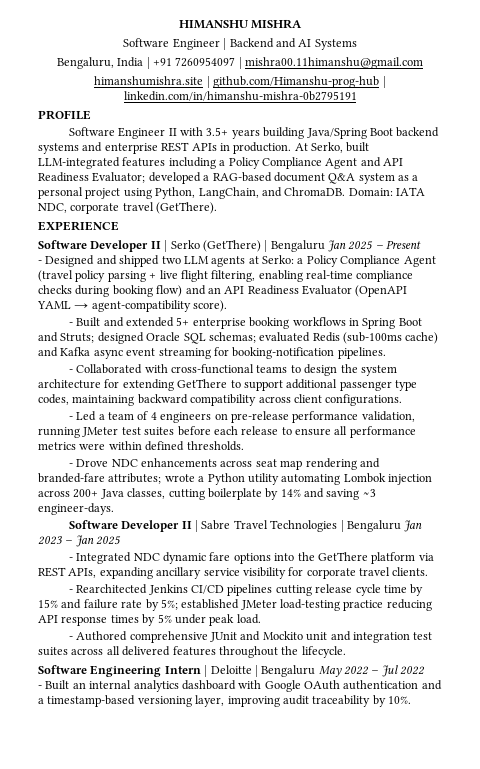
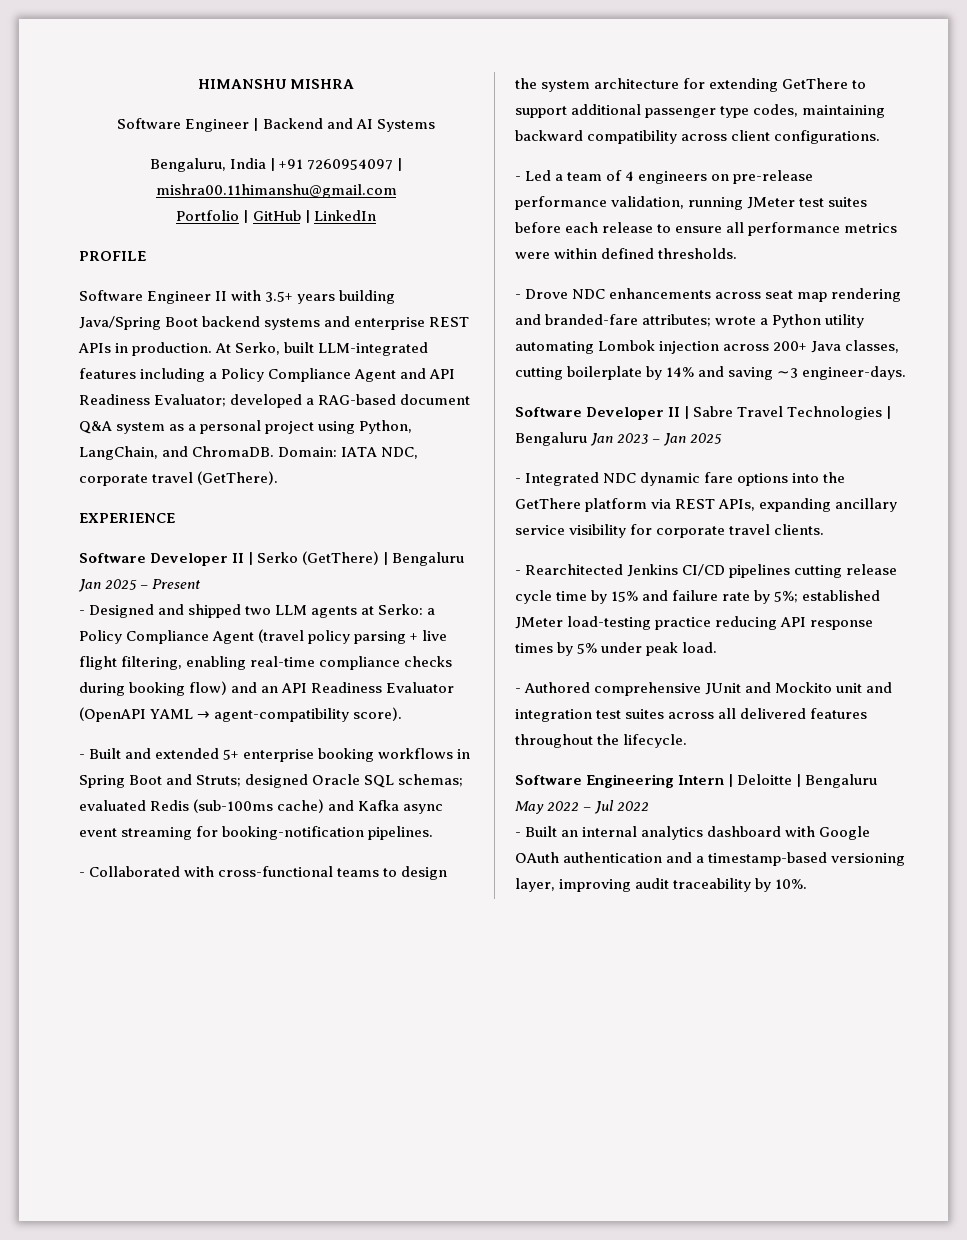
[94,76,386,88] [123,91,357,101] himanshumishra.site | github.com/Himanshu-prog-hub | linkedin.com/in/himanshu-mishra-0b2795191 -> [176,210,376,223] Portfolio | GitHub | LinkedIn

